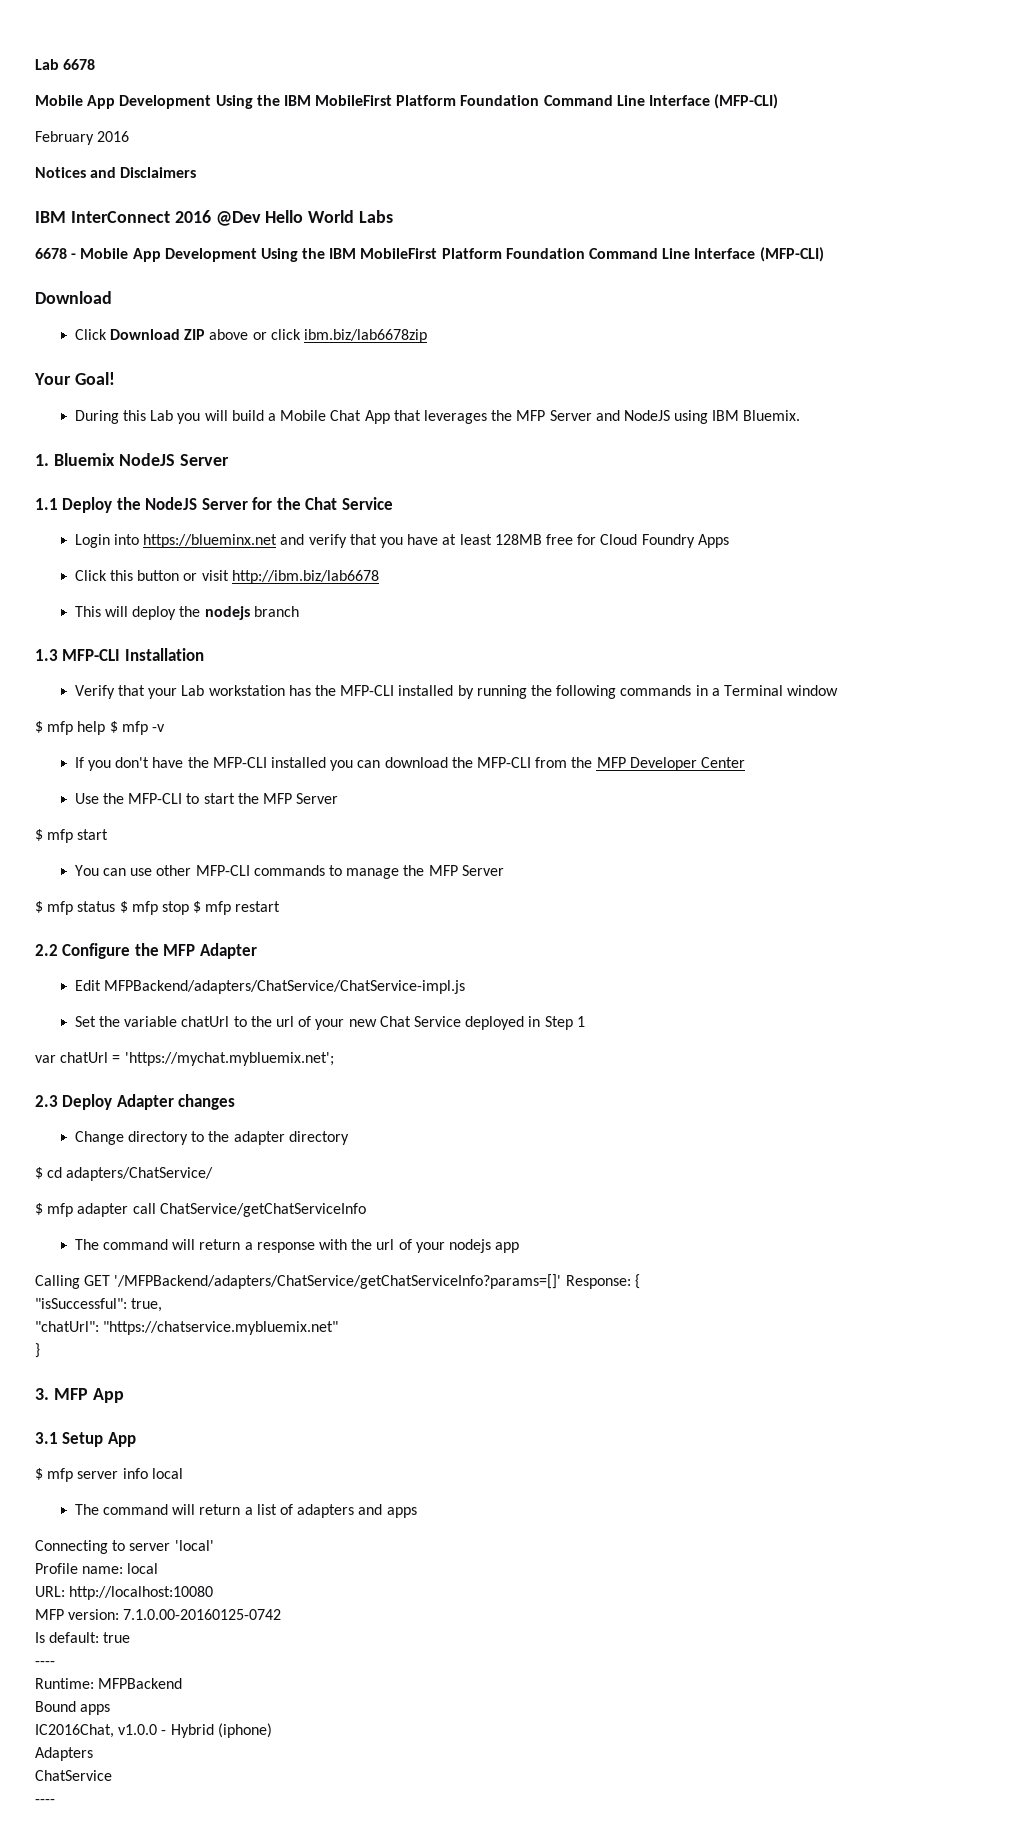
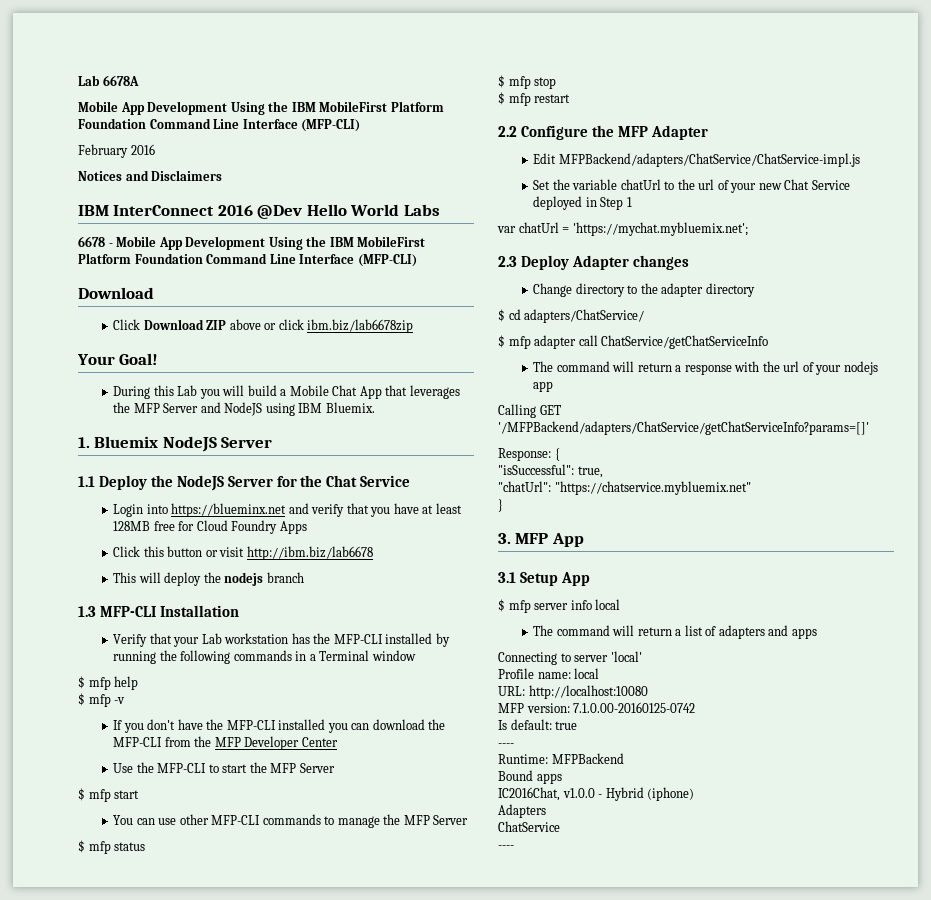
[35,59,96,70] Lab 6678 -> [78,75,139,86] Lab 6678A
(106, 728) none -> (139, 683) //
(116, 906) none -> (146, 846) //
(189, 908) none -> (557, 83) //
(562, 1281) none -> (869, 428) //

